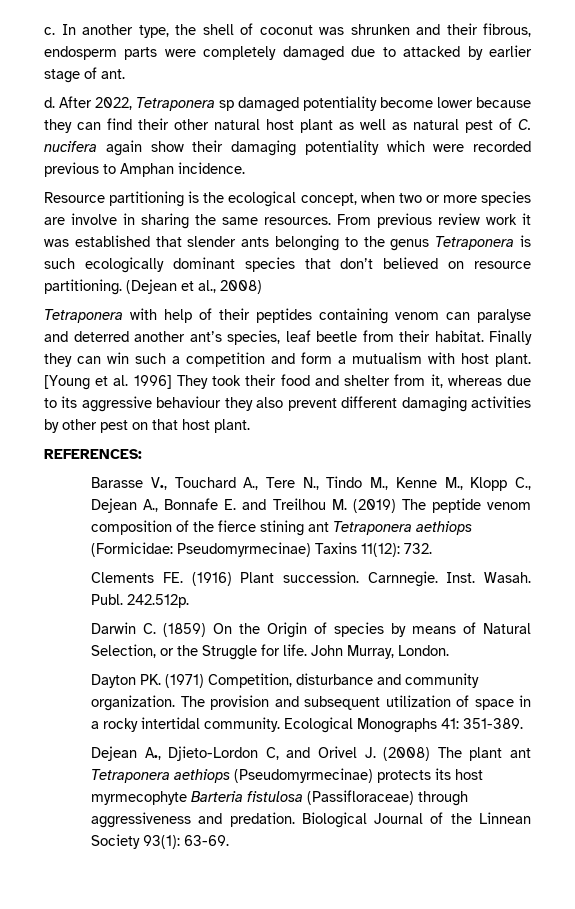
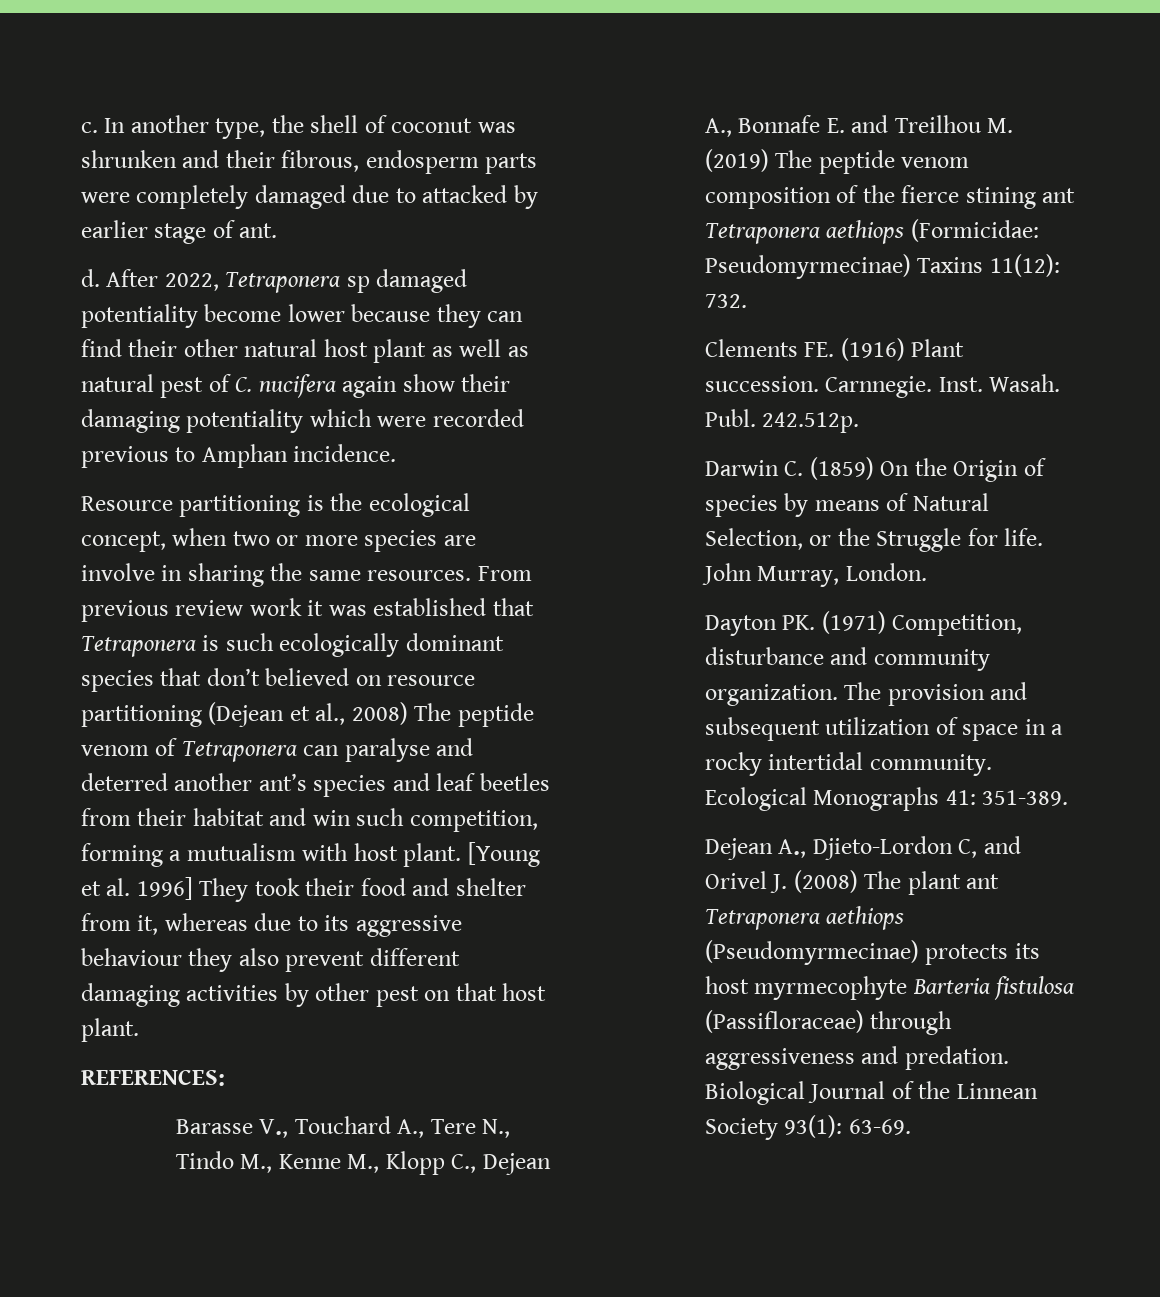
[187,235,430,251] slender ants belonging to the genus -> (534, 607) none
[44,279,122,295] partitioning. -> [81,705,202,727] partitioning
[44,308,439,324] // Tetraponera with help of their peptides containing venom -> [414,703,534,727] [81,738,297,762] The peptide venom of Tetraponera
[227,330,532,345] [44,352,332,367] species, leaf beetle from their habitat. Finally they can win such a competition and form -> [313,773,550,797] [81,808,538,832] [81,843,163,867] species and leaf beetles from their habitat and win such competition, forming

